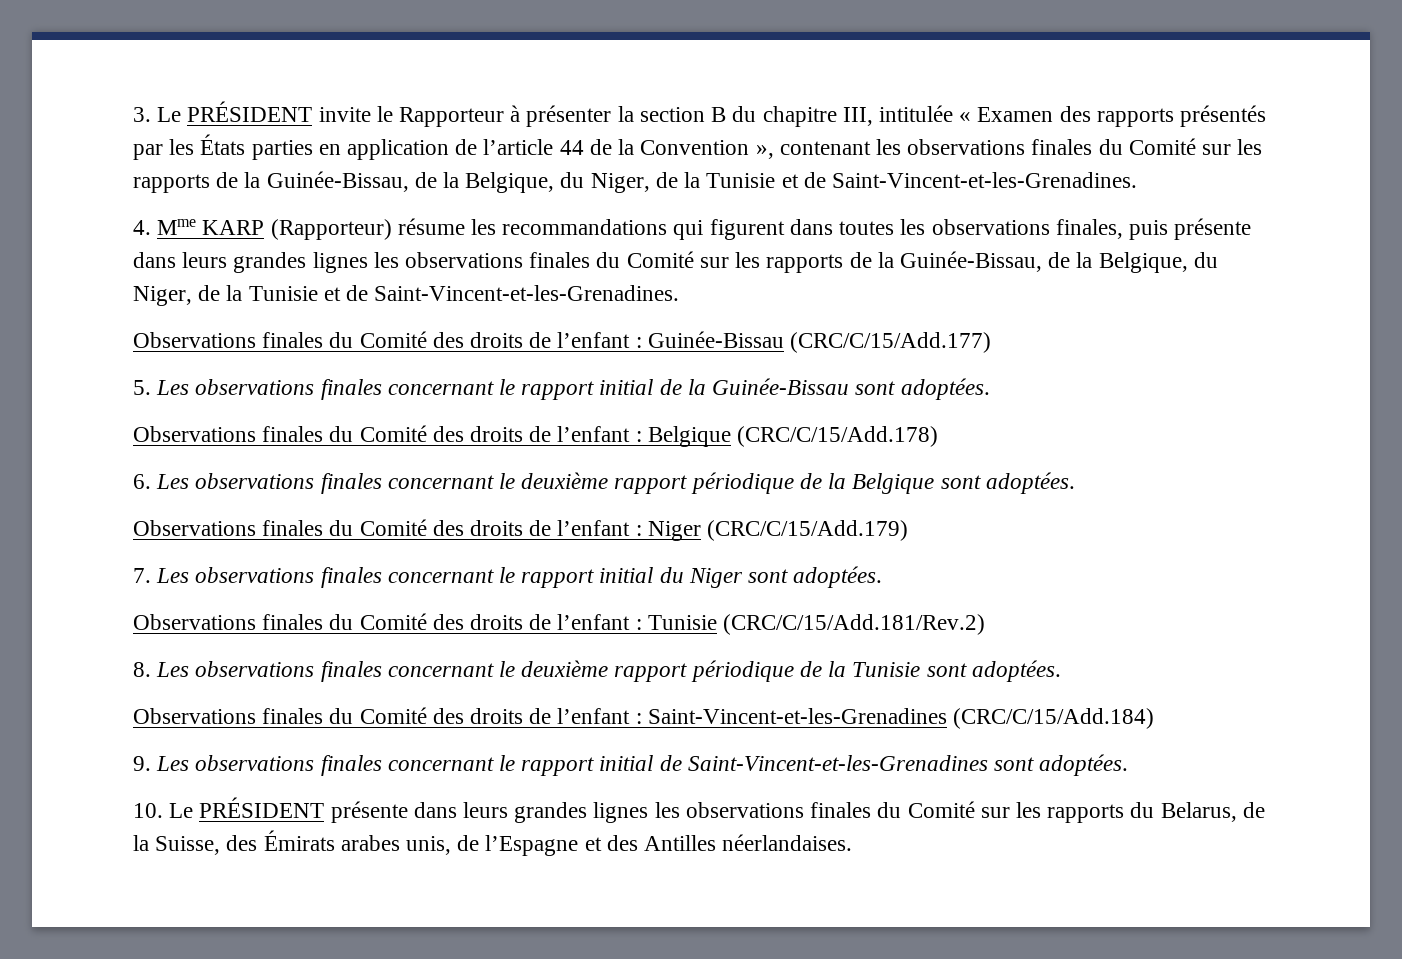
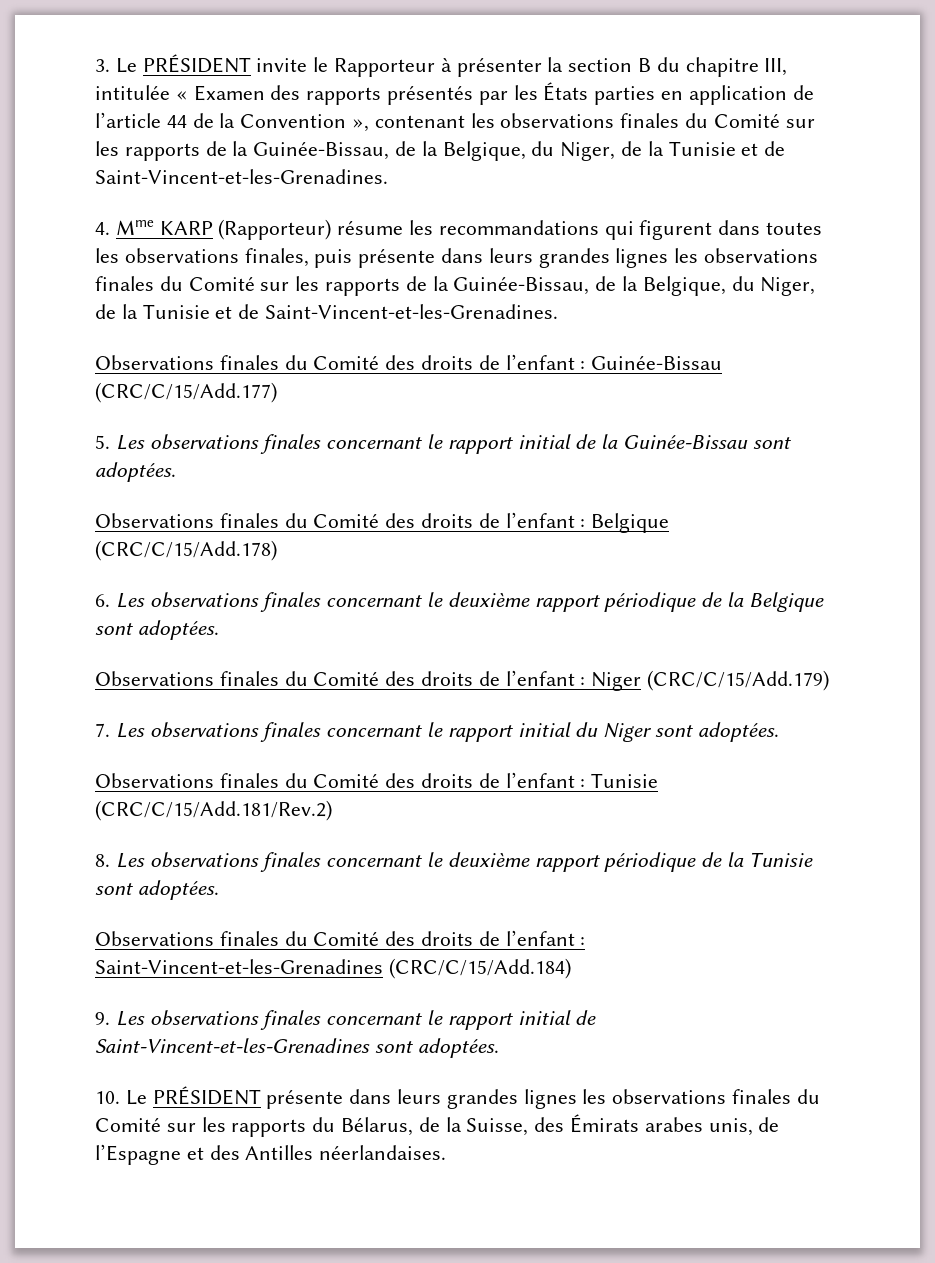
[1160,802,1237,822] Belarus, -> [341,1117,414,1136] Bélarus,

